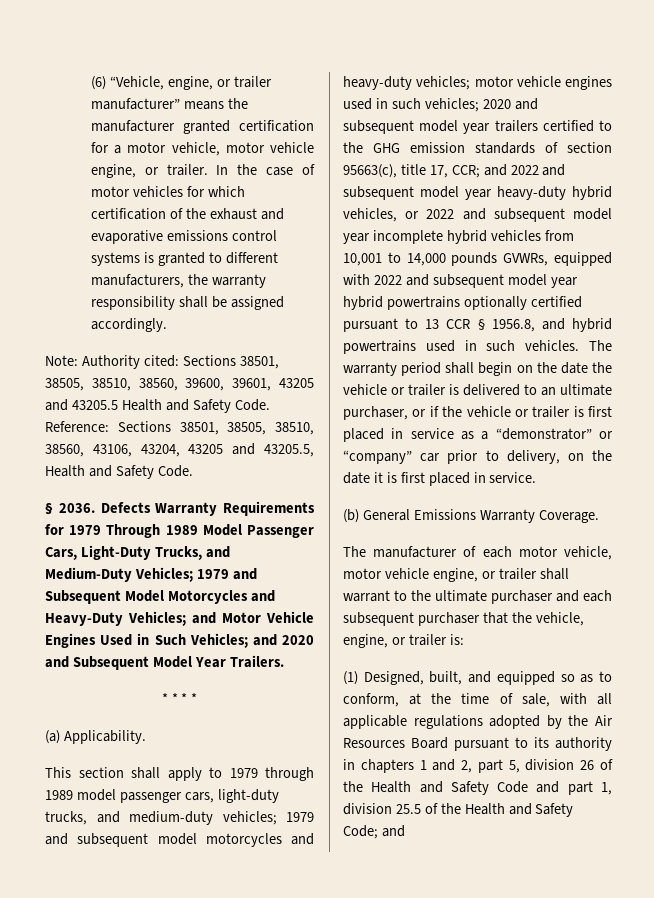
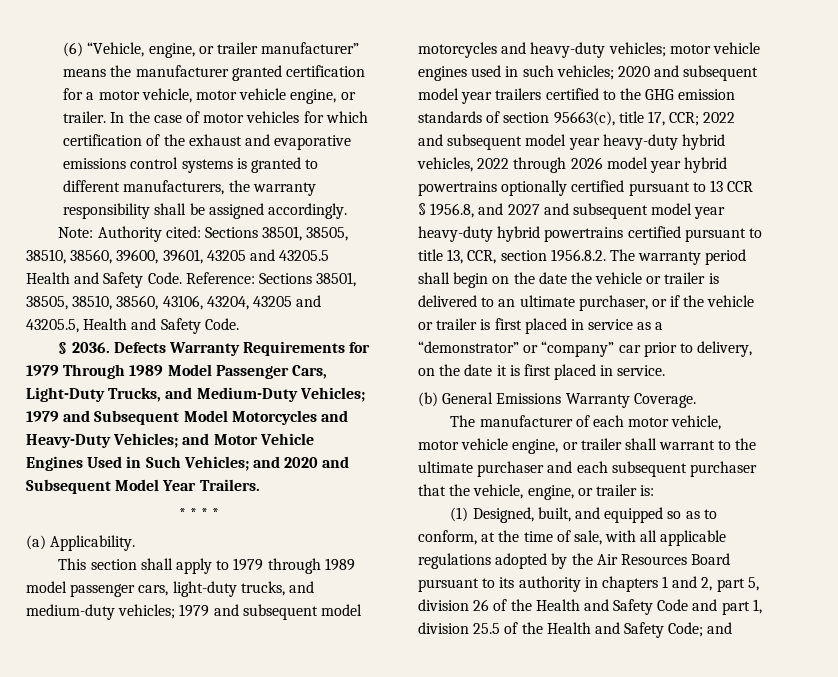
[483,164,507,176] and -> (700, 119) none
[405,208,612,222] [343,230,574,244] [343,252,612,266] [343,274,504,288] or 2022 and subsequent model year incomplete hybrid vehicles from 10,001 to 14,000 pounds GVWRs, equipped with 2022 and subsequent -> [477,157,603,173] 2022 through 2026
[572,318,612,332] [343,340,580,354] hybrid powertrains used in such vehicles. -> [507,203,726,219] [418,226,762,242] [418,249,606,264] 2027 and subsequent model year heavy-duty hybrid powertrains certified pursuant to title 13, CCR, section 1956.8.2.

